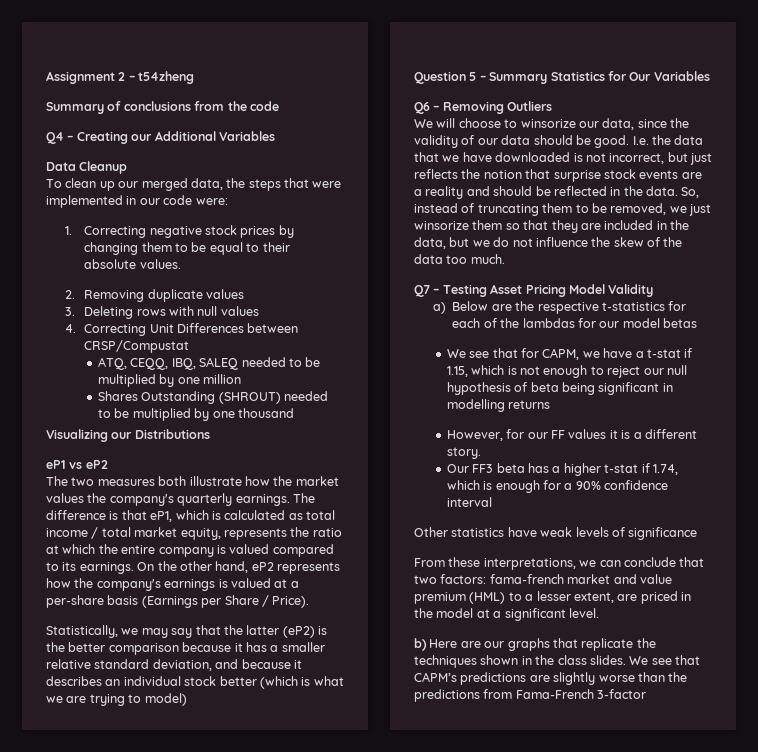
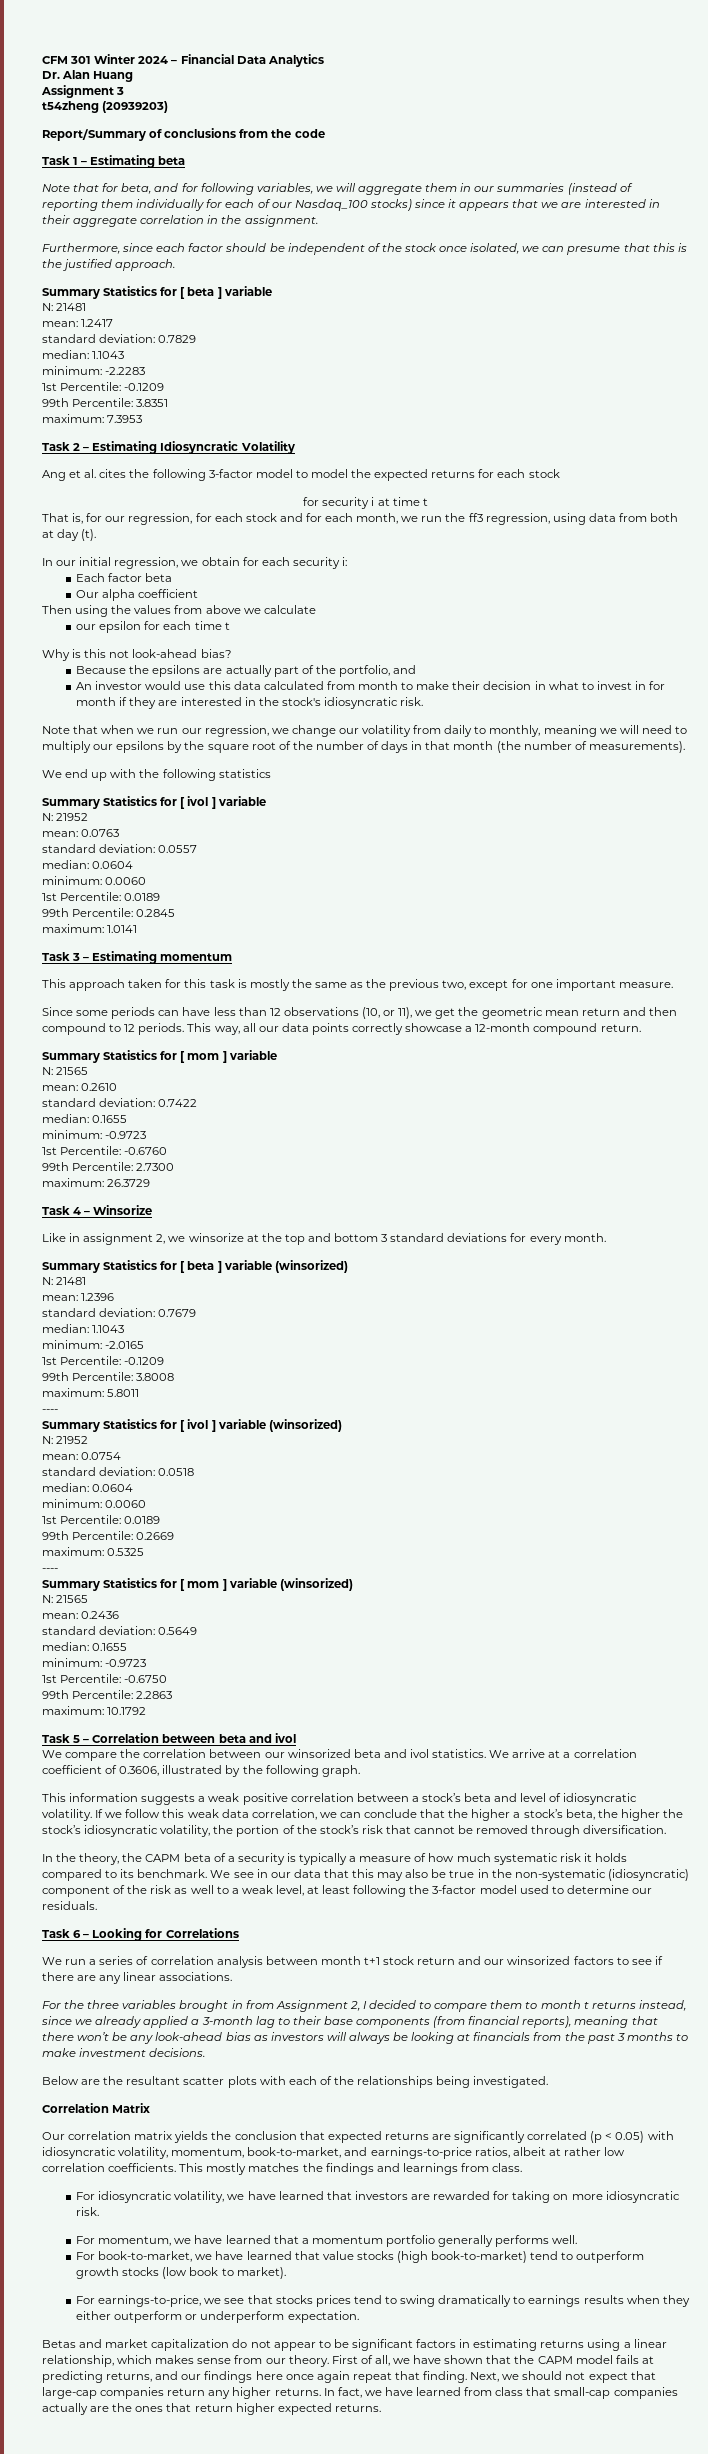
[46,71,135,84] Assignment 2 – -> [42,54,324,67] [42,70,134,82] [41,85,125,98] CFM 301 Winter 2024 – Financial Data Analytics // Dr. Alan Huang // Assignment 3 //
[46,102,104,114] // Summary -> [102,101,169,113] [42,129,146,141] (20939203) // Report/Summary
[46,131,275,144] [46,161,128,174] [46,178,342,191] [46,195,228,208] [65,225,294,238] [84,242,290,255] [84,259,181,269] [65,289,245,302] [65,306,259,319] [65,323,299,336] [84,340,190,353] [98,357,321,370] [98,374,242,387] [98,391,329,404] [98,408,294,421] [46,429,210,442] [46,460,108,469] [46,476,339,486] [46,493,315,506] [46,510,335,522] [46,527,342,540] [46,544,334,557] [46,561,340,574] [46,578,299,591] [46,595,310,608] [46,625,327,638] [46,642,325,655] [46,659,302,671] [46,676,344,689] [46,693,187,706] [414,71,710,84] [414,101,553,114] [414,118,689,130] [414,135,704,148] [414,152,712,165] [414,169,702,182] [414,186,700,199] [414,203,711,216] [414,220,689,233] [414,237,683,249] [414,254,505,264] [414,284,654,297] [433,301,687,314] [452,318,698,328] [446,348,693,360] [446,365,687,378] [446,382,673,395] [446,399,551,412] [446,429,697,441] [446,447,481,459] [446,463,678,476] [446,480,669,493] [446,497,492,507] [414,527,698,540] [414,557,705,570] [414,574,672,584] [414,591,691,604] [414,608,599,621] [414,638,656,651] [414,655,700,668] [414,672,688,685] [414,689,647,702] Q4 – Creating our Additional Variables // Data Cleanup // To clean up our merged data, the steps that were implemented in our code were: // 1. Correcting negative stock prices by changing them to be equal to their absolute values. // 2. Removing duplicate values // 3. Deleting rows with null values // 4. Correcting Unit Differences between CRSP/Compustat // ATQ, CEQQ, IBQ, SALEQ needed to be multiplied by one million // Shares Outstanding (SHROUT) needed to be multiplied by one thousand // Visualizing our Distributions // eP1 vs eP2 // The two measures both illustrate how the market values the company's quarterly earnings. The difference is that eP1, which is calculated as total income / total market equity, represents the ratio at which the entire company is valued compared to its earnings. On the other hand, eP2 represents how the company's earnings is valued at a per-share basis (Earnings per Share / Price). // Statistically, we may say that the latter (eP2) is the better comparison because it has a smaller relative standard deviation, and because it describes an individual stock better (which is what we are trying to model) // Question 5 – Summary Statistics for Our Variables // Q6 – Removing Outliers // We will choose to winsorize our data, since the validity of our data should be good. I.e. the data that we have downloaded is not incorrect, but just reflects the notion that surprise stock events are a reality and should be reflected in the data. So, instead of truncating them to be removed, we just winsorize them so that they are included in the data, but we do not influence the skew of the data too much. // Q7 – Testing Asset Pricing Model Validity // a) Below are the respective t-statistics for each of the lambdas for our model betas // We see that for CAPM, we have a t-stat if 1.15, which is not enough to reject our null hypothesis of beta being significant in modelling returns // However, for our FF values it is a different story. // Our FF3 beta has a higher t-stat if 1.74, which is enough for a 90% confidence interval // Other statistics have weak levels of significance // From these interpretations, we can conclude that two factors: fama-french market and value premium (HML) to a lesser extent, are priced in the model at a significant level. // b) Here are our graphs that replicate the techniques shown in the class slides. We see that CAPM’s predictions are slightly worse than the predictions from Fama-French 3-factor -> [42,155,186,168] [42,183,633,195] [42,199,660,211] [42,215,318,227] [42,243,687,255] [42,259,176,271] [42,286,272,299] [42,303,87,311] [42,319,114,327] [42,334,197,343] [42,350,125,359] [42,366,146,375] [42,382,165,391] [42,398,169,407] [42,414,143,423] [42,441,295,454] [42,469,560,481] [303,497,428,509] [42,513,679,525] [42,529,97,541] [42,557,347,569] [76,573,173,582] [76,589,199,601] [42,605,316,617] [76,621,230,633] [42,649,232,661] [76,665,417,677] [76,681,666,690] [76,697,424,709] [42,725,687,737] [42,741,685,753] [42,769,271,781] [42,796,266,809] [42,813,89,821] [42,829,120,837] [42,844,198,853] [42,860,134,869] [42,876,147,885] [42,892,161,901] [42,908,176,917] [42,924,138,933] [42,951,233,964] [42,979,673,991] [42,1007,677,1019] [42,1023,641,1035] [42,1050,277,1063] [42,1067,89,1075] [42,1083,118,1091] [42,1098,198,1107] [42,1114,128,1123] [42,1130,147,1139] [42,1146,168,1155] [42,1162,175,1171] [42,1178,151,1187] [42,1205,153,1215] [42,1233,606,1245] [42,1260,348,1273] [42,1277,87,1285] [42,1293,115,1301] [42,1308,197,1317] [42,1324,125,1333] [42,1340,145,1349] [42,1356,165,1365] [42,1372,175,1381] [42,1388,140,1397] [42,1409,58,1413] [42,1419,342,1432] [42,1436,89,1444] [42,1452,122,1460] [42,1467,195,1476] [42,1483,134,1492] [42,1499,147,1508] [42,1515,161,1524] [42,1531,175,1540] [42,1547,145,1556] [42,1568,58,1572] [42,1578,353,1591] [42,1595,89,1603] [42,1611,120,1619] [42,1626,198,1635] [42,1642,128,1651] [42,1658,147,1667] [42,1674,168,1683] [42,1690,173,1699] [42,1706,147,1715] [42,1733,296,1743] [42,1749,637,1761] [42,1765,360,1777] [42,1793,638,1805] [42,1809,683,1821] [42,1825,667,1837] [42,1853,627,1865] [42,1869,689,1881] [42,1885,652,1897] [42,1901,97,1910] [42,1928,239,1941] [42,1956,663,1968] [42,1972,233,1984] [42,2000,686,2012] [41,2016,658,2028] [42,2032,688,2044] [42,2048,206,2057] [42,2076,549,2088] [42,2103,151,2113] [42,2131,674,2143] [42,2147,626,2159] [42,2163,523,2175] [76,2191,680,2203] [76,2207,100,2216] [76,2235,578,2247] [76,2251,645,2263] [76,2267,286,2279] [76,2295,690,2307] [76,2311,359,2323] [42,2339,667,2351] [42,2355,654,2367] [42,2371,656,2383] [42,2387,678,2399] [42,2403,381,2415] Task 1 – Estimating beta // Note that for beta, and for following variables, we will aggregate them in our summaries (instead of reporting them individually for each of our Nasdaq_100 stocks) since it appears that we are interested in their aggregate correlation in the assignment. // Furthermore, since each factor should be independent of the stock once isolated, we can presume that this is the justified approach. // Summary Statistics for [ beta ] variable // N: 21481 // mean: 1.2417 // standard deviation: 0.7829 // median: 1.1043 // minimum: -2.2283 // 1st Percentile: -0.1209 // 99th Percentile: 3.8351 // maximum: 7.3953 // Task 2 – Estimating Idiosyncratic Volatility // Ang et al. cites the following 3-factor model to model the expected returns for each stock // for security i at time t // That is, for our regression, for each stock and for each month, we run the ff3 regression, using data from both at day (t). // In our initial regression, we obtain for each security i: // Each factor beta // Our alpha coefficient // Then using the values from above we calculate // our epsilon for each time t // Why is this not look-ahead bias? // Because the epsilons are actually part of the portfolio, and // An investor would use this data calculated from month to make their decision in what to invest in for month if they are interested in the stock's idiosyncratic risk. // Note that when we run our regression, we change our volatility from daily to monthly, meaning we will need to multiply our epsilons by the square root of the number of days in that month (the number of measurements). // We end up with the following statistics // Summary Statistics for [ ivol ] variable // N: 21952 // mean: 0.0763 // standard deviation: 0.0557 // median: 0.0604 // minimum: 0.0060 // 1st Percentile: 0.0189 // 99th Percentile: 0.2845 // maximum: 1.0141 // Task 3 – Estimating momentum // This approach taken for this task is mostly the same as the previous two, except for one important measure. // Since some periods can have less than 12 observations (10, or 11), we get the geometric mean return and then compound to 12 periods. This way, all our data points correctly showcase a 12-month compound return. // Summary Statistics for [ mom ] variable // N: 21565 // mean: 0.2610 // standard deviation: 0.7422 // median: 0.1655 // minimum: -0.9723 // 1st Percentile: -0.6760 // 99th Percentile: 2.7300 // maximum: 26.3729 // Task 4 – Winsorize // Like in assignment 2, we winsorize at the top and bottom 3 standard deviations for every month. // Summary Statistics for [ beta ] variable (winsorized) // N: 21481 // mean: 1.2396 // standard deviation: 0.7679 // median: 1.1043 // minimum: -2.0165 // 1st Percentile: -0.1209 // 99th Percentile: 3.8008 // maximum: 5.8011 // ---- // Summary Statistics for [ ivol ] variable (winsorized) // N: 21952 // mean: 0.0754 // standard deviation: 0.0518 // median: 0.0604 // minimum: 0.0060 // 1st Percentile: 0.0189 // 99th Percentile: 0.2669 // maximum: 0.5325 // ---- // Summary Statistics for [ mom ] variable (winsorized) // N: 21565 // mean: 0.2436 // standard deviation: 0.5649 // median: 0.1655 // minimum: -0.9723 // 1st Percentile: -0.6750 // 99th Percentile: 2.2863 // maximum: 10.1792 // Task 5 – Correlation between beta and ivol // We compare the correlation between our winsorized beta and ivol statistics. We arrive at a correlation coefficient of 0.3606, illustrated by the following graph. // This information suggests a weak positive correlation between a stock’s beta and level of idiosyncratic volatility. If we follow this weak data correlation, we can conclude that the higher a stock’s beta, the higher the stock’s idiosyncratic volatility, the portion of the stock’s risk that cannot be removed through diversification. // In the theory, the CAPM beta of a security is typically a measure of how much systematic risk it holds compared to its benchmark. We see in our data that this may also be true in the non-systematic (idiosyncratic) component of the risk as well to a weak level, at least following the 3-factor model used to determine our residuals. // Task 6 – Looking for Correlations // We run a series of correlation analysis between month t+1 stock return and our winsorized factors to see if there are any linear associations. // For the three variables brought in from Assignment 2, I decided to compare them to month t returns instead, since we already applied a 3-month lag to their base components (from financial reports), meaning that there won’t be any look-ahead bias as investors will always be looking at financials from the past 3 months to make investment decisions. // Below are the resultant scatter plots with each of the relationships being investigated. // Correlation Matrix // Our correlation matrix yields the conclusion that expected returns are significantly correlated (p < 0.05) with idiosyncratic volatility, momentum, book-to-market, and earnings-to-price ratios, albeit at rather low correlation coefficients. This mostly matches the findings and learnings from class. // For idiosyncratic volatility, we have learned that investors are rewarded for taking on more idiosyncratic risk. // For momentum, we have learned that a momentum portfolio generally performs well. // For book-to-market, we have learned that value stocks (high book-to-market) tend to outperform growth stocks (low book to market). // For earnings-to-price, we see that stocks prices tend to swing dramatically to earnings results when they either outperform or underperform expectation. // Betas and market capitalization do not appear to be significant factors in estimating returns using a linear relationship, which makes sense from our theory. First of all, we have shown that the CAPM model fails at predicting returns, and our findings here once again repeat that finding. Next, we should not expect that large-cap companies return any higher returns. In fact, we have learned from class that small-cap companies actually are the ones that return higher expected returns.

